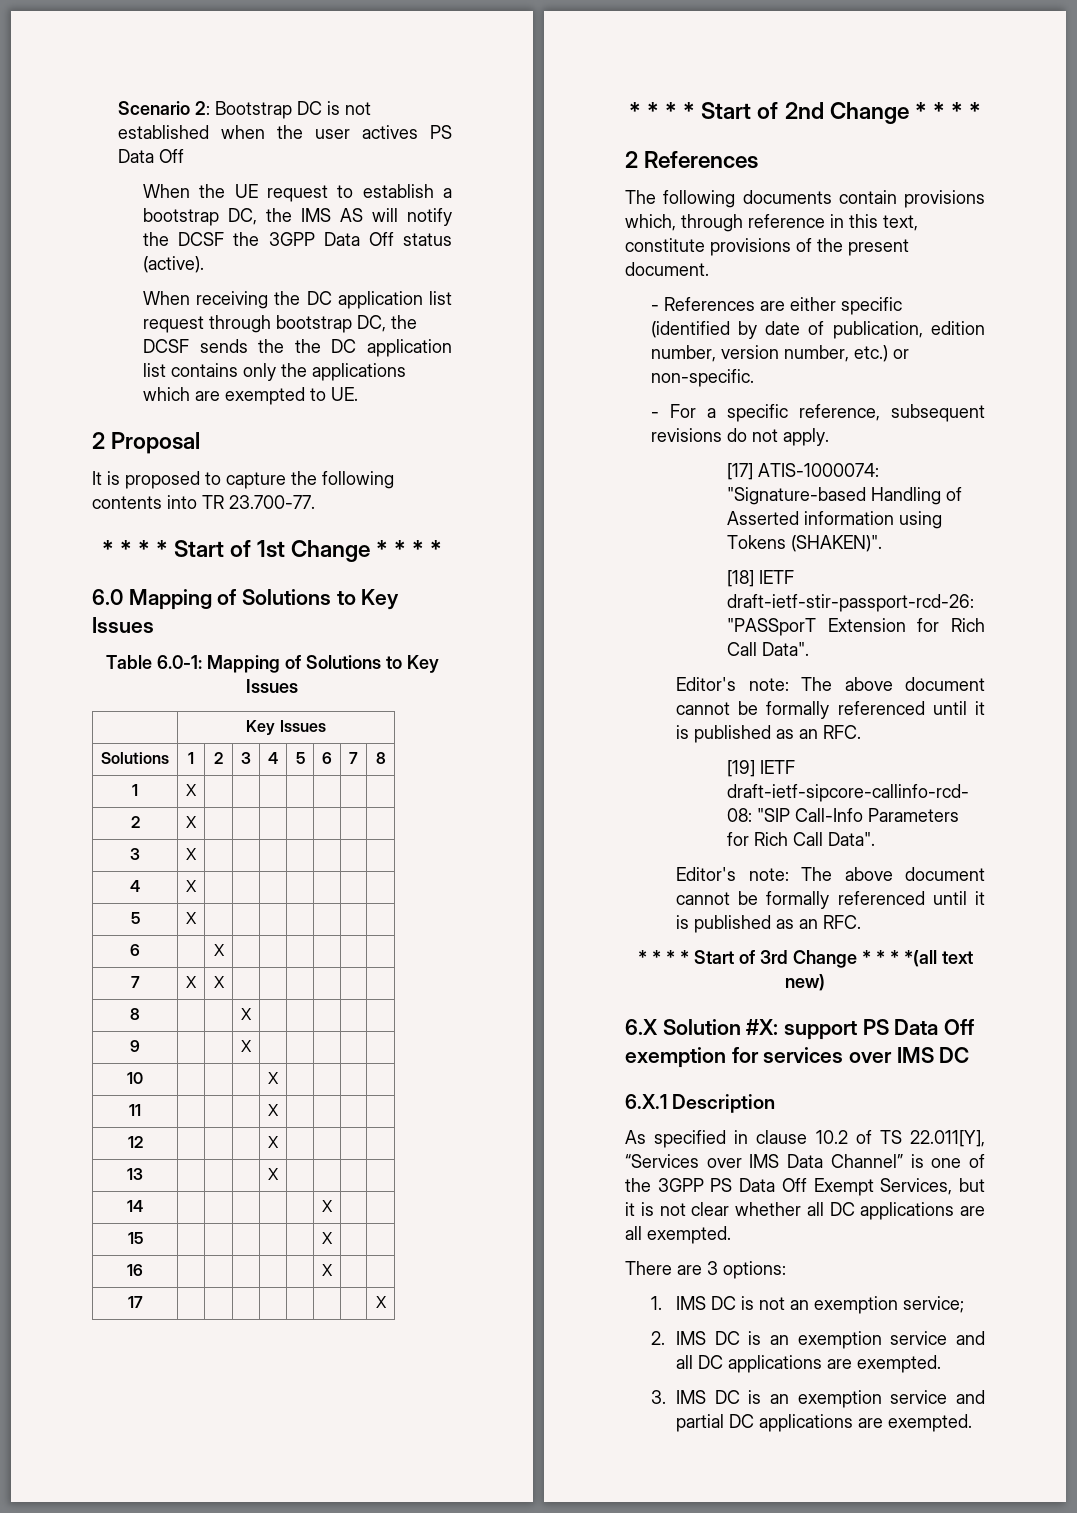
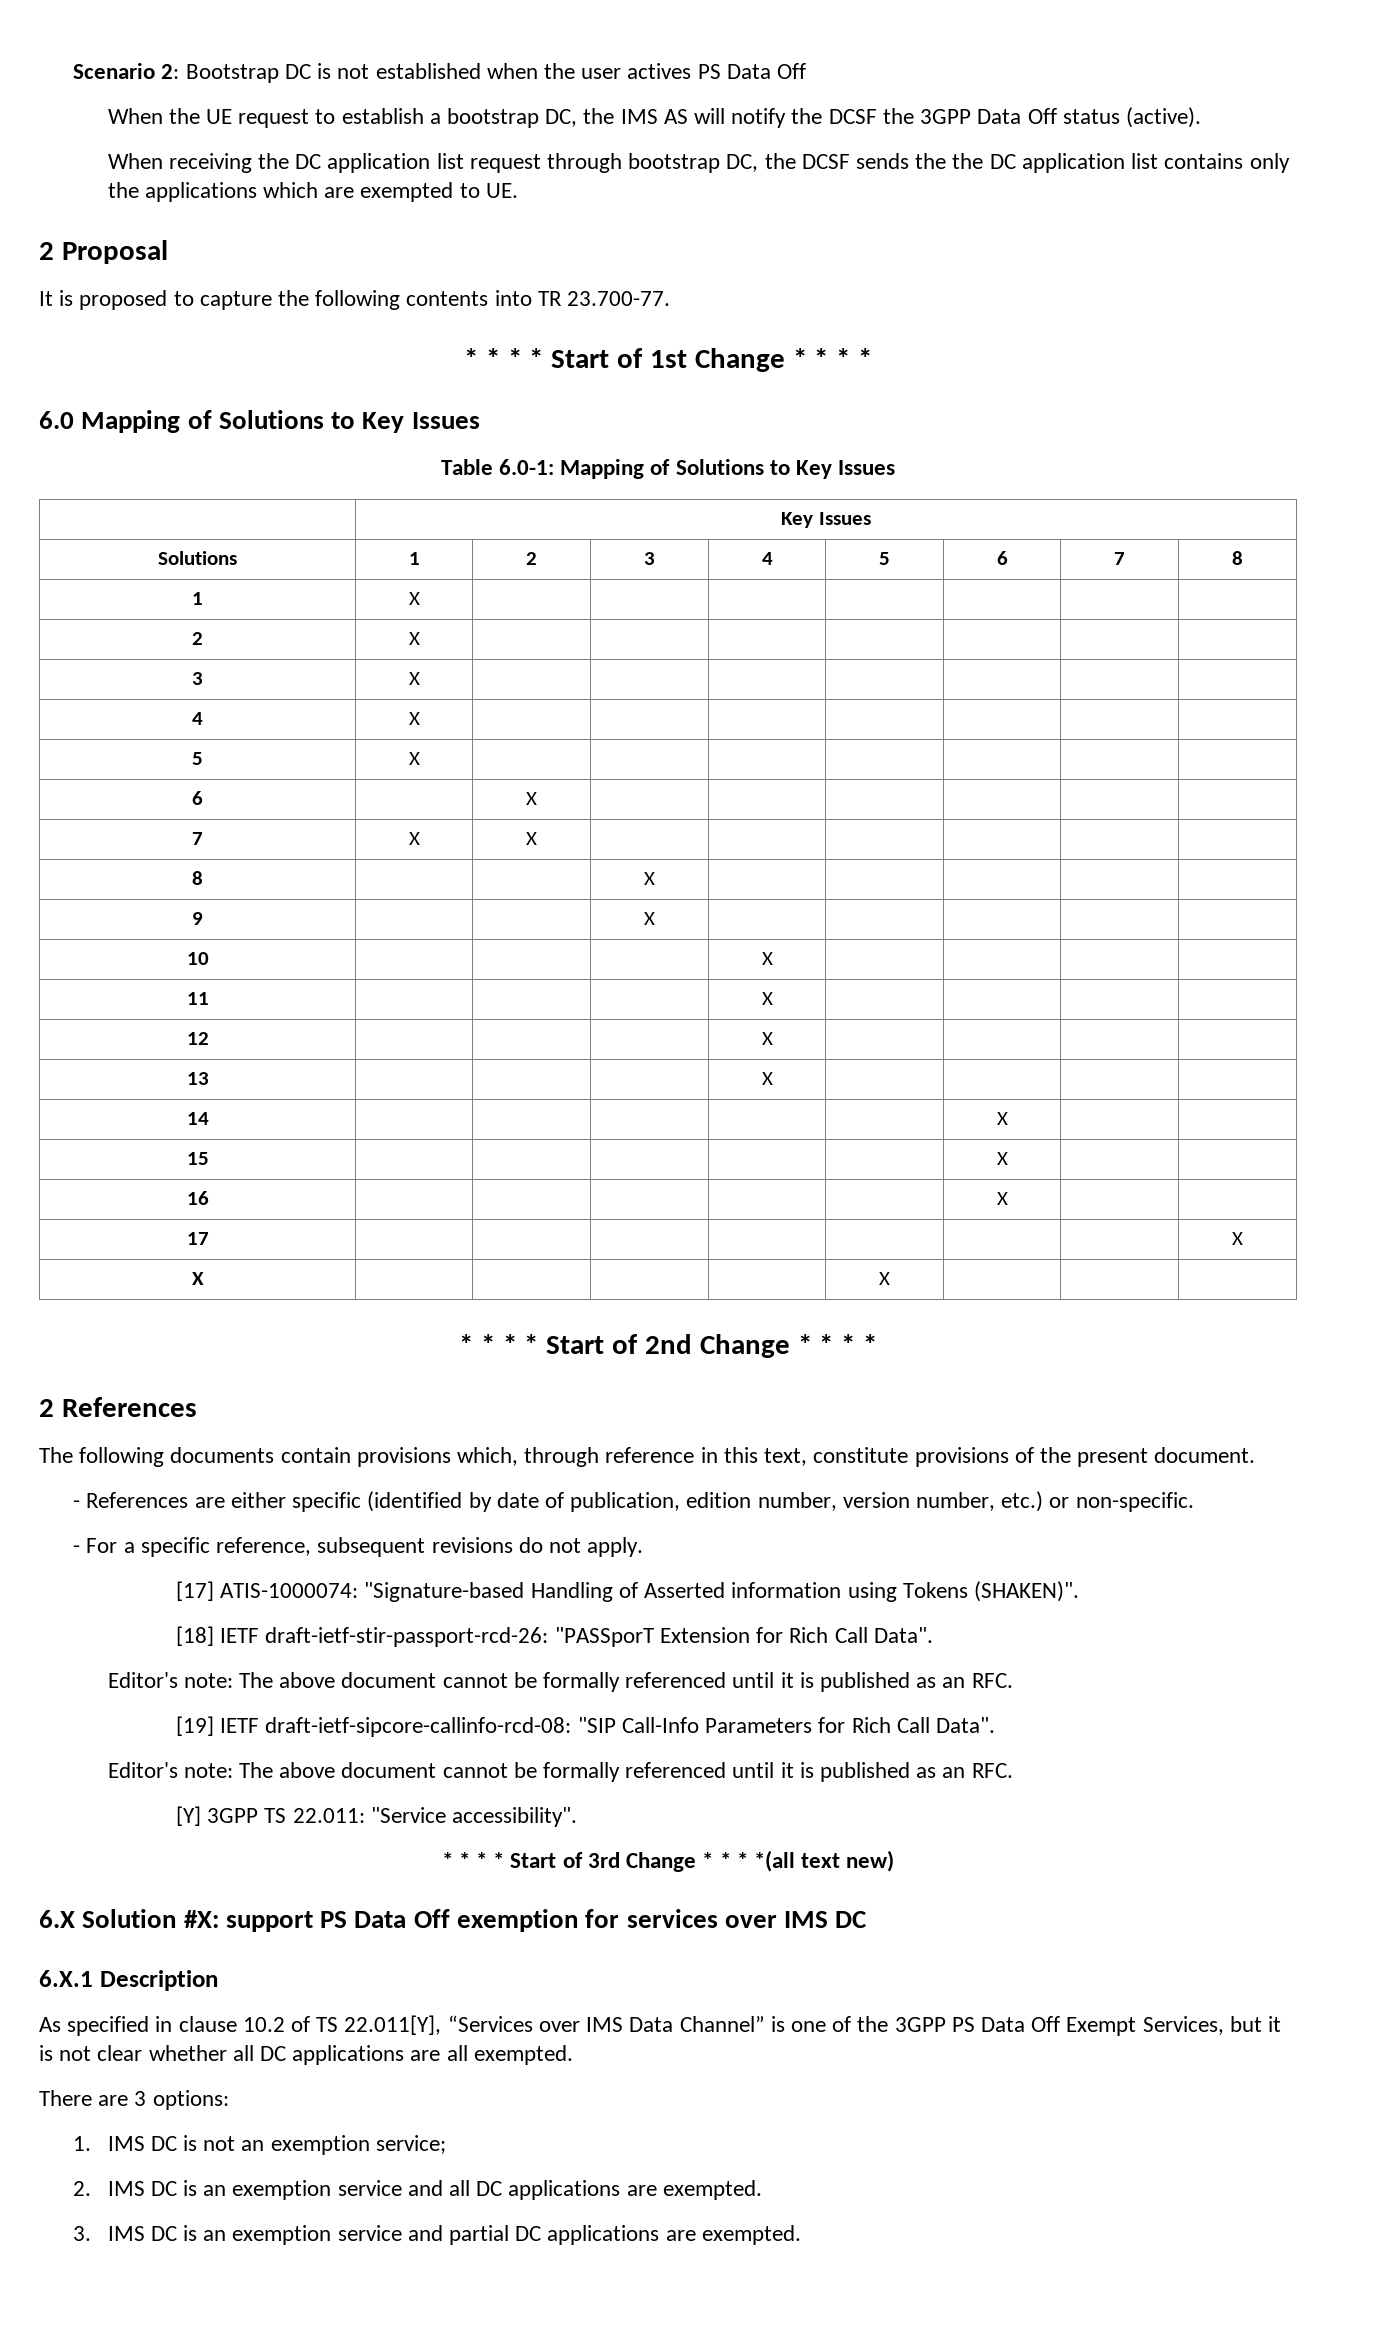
(387, 1302) none -> [191,1272,204,1285] [879,1272,890,1285] // X | | | | | X | | |
(862, 922) none -> [176,1806,578,1827] // [Y] 3GPP TS 22.011: "Service accessibility".

